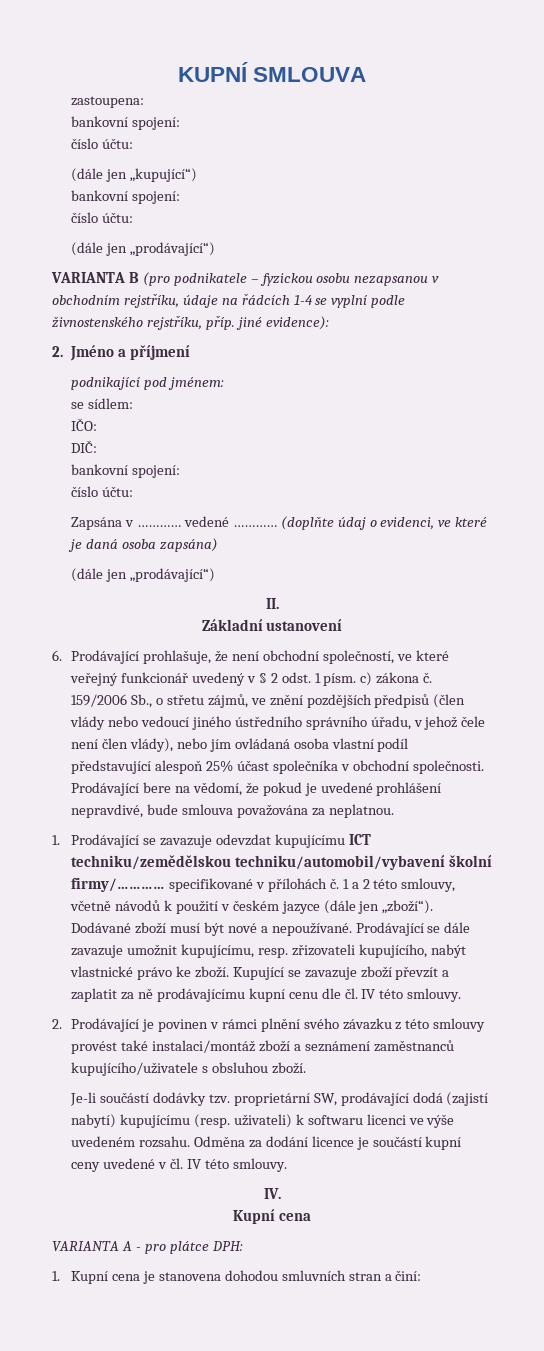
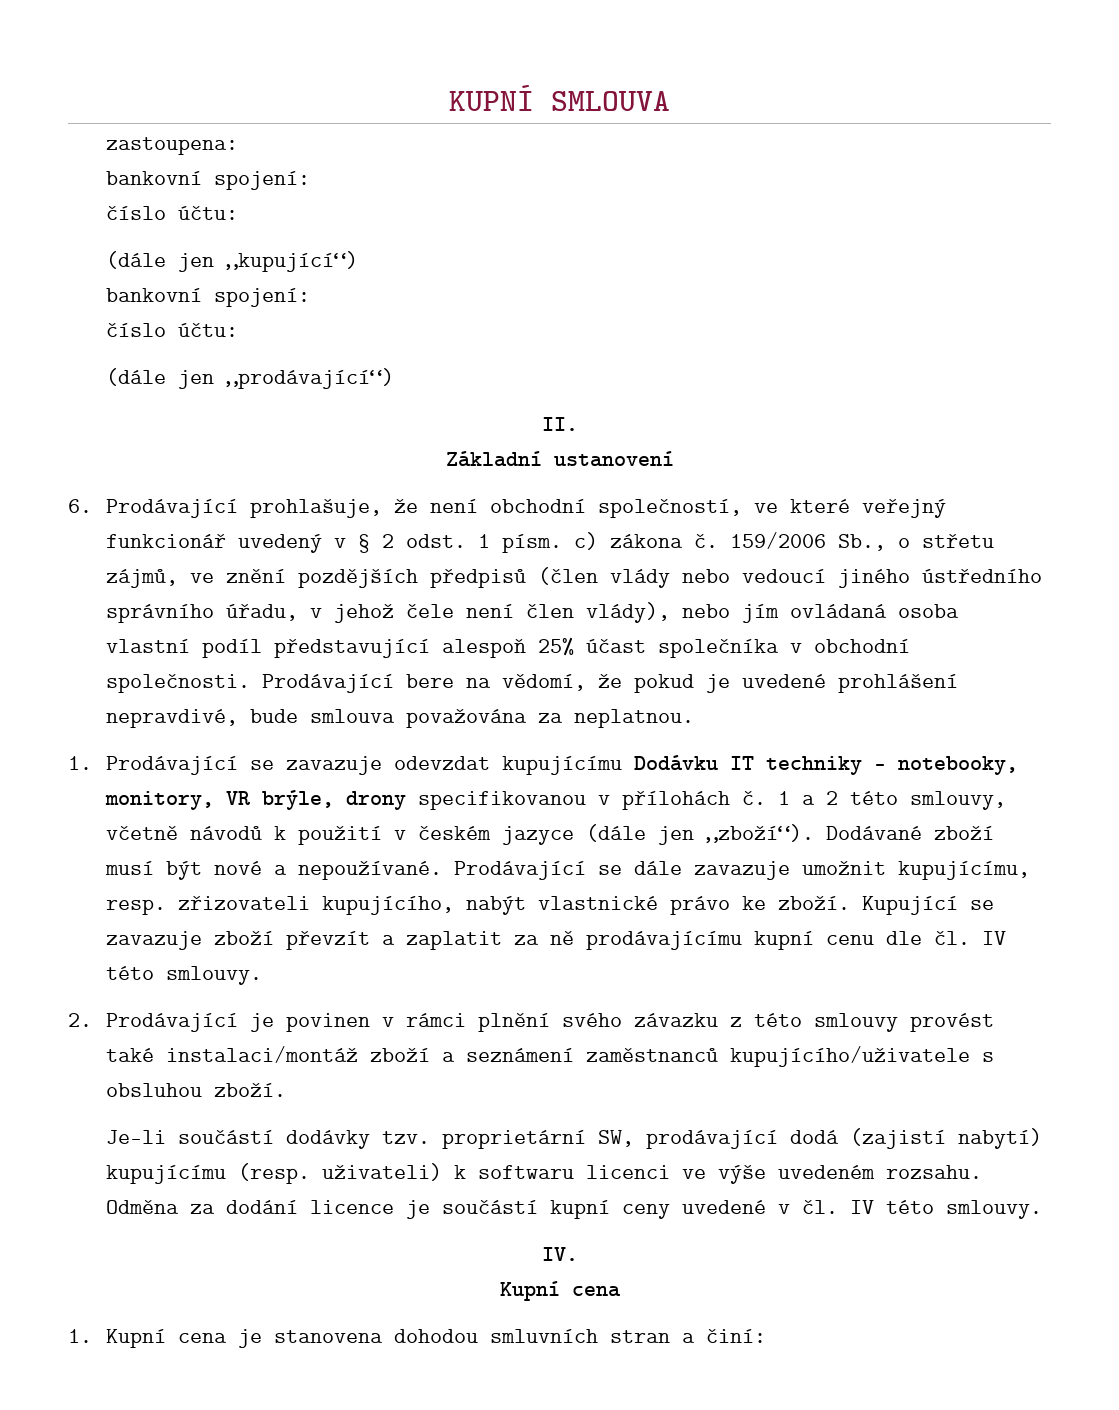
[51,272,440,286] [52,293,406,308] [52,315,329,330] [52,345,190,361] [71,377,224,390] [71,398,134,409] [71,418,98,431] [71,440,98,453] [71,464,181,478] [71,486,134,497] [71,516,488,530] [68,538,218,552] [71,568,215,582] // VARIANTA B (pro podnikatele – fyzickou osobu nezapsanou v obchodním rejstříku, údaje na řádcích 1-4 se vyplní podle živnostenského rejstříku, příp. jiné evidence): // 2. Jméno a příjmení // podnikající pod jménem: // se sídlem: // IČO: // DIČ: // bankovní spojení: // číslo účtu: // Zapsána v ………… vedené ………… (doplňte údaj o evidenci, ve které je daná osoba zapsána) // (dále jen „prodávající“) -> (394, 378) none
[348,834,371,845] [71,855,492,870] [71,877,254,892] ICT techniku/zemědělskou techniku/automobil/vybavení školní firmy/………… specifikované -> [633,755,1018,775] [104,790,586,810] Dodávku IT techniky – notebooky, monitory, VR brýle, drony specifikovanou
[52,1241,243,1254] // VARIANTA A - pro plátce DPH: -> (621, 1291) none

